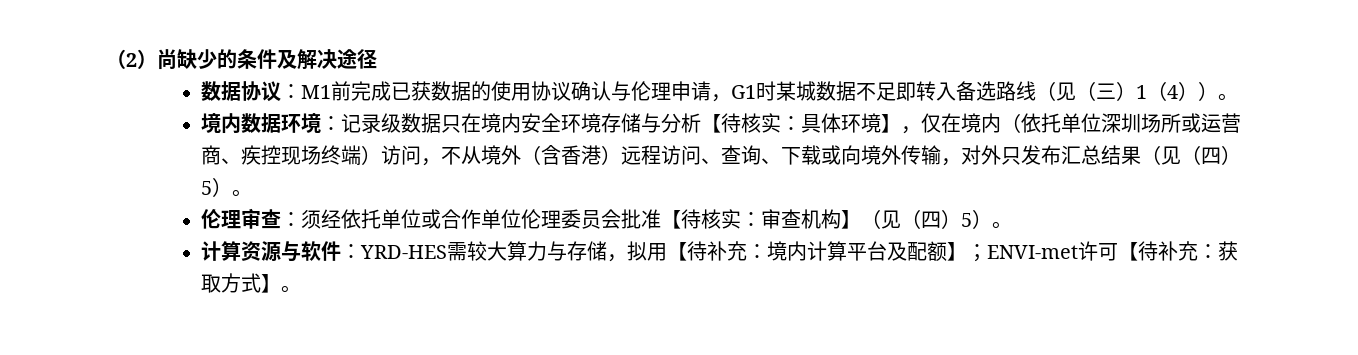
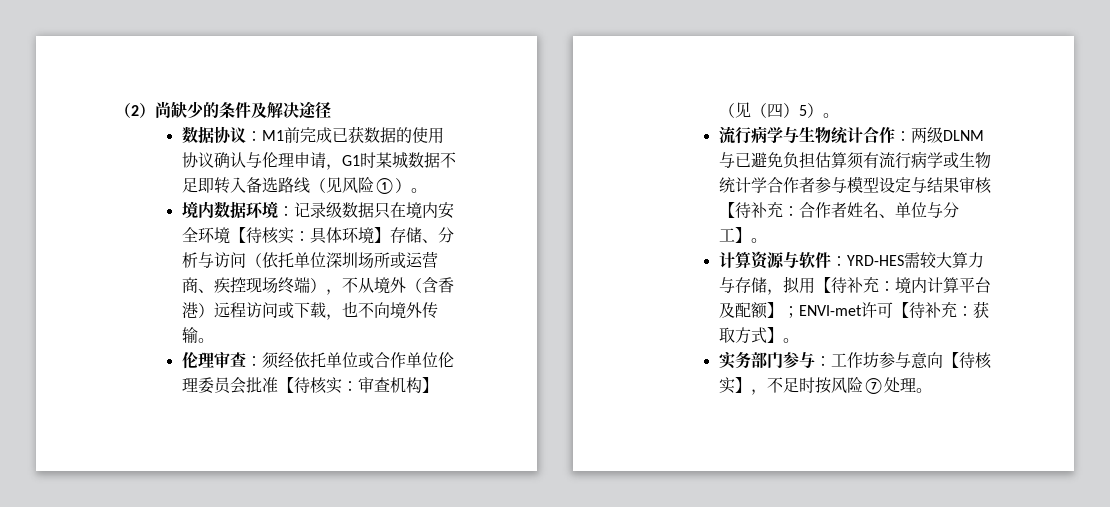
[1075,81,1198,101] （三）1（4） -> [341,177,395,194] 风险①
[600,113,701,133] 存储与分析 -> (230, 235) none
[900,113,1001,134] ，仅在境内 -> [389,227,454,243] [181,252,246,268] 存储、分析与访问
[380,145,421,165] 访问 -> (326, 285) none
[700,145,1241,166] [200,177,232,197] 、查询、下载或向境外传输，对外只发布汇总结果（见（四）5） -> [277,301,438,320] [181,327,198,343] 或下载，也不向境外传输
(1012, 225) none -> [718,126,984,144] [718,151,991,169] [718,176,992,194] [718,202,959,218] [718,227,767,243] // 流行病学与生物统计合作：两级DLNM与已避免负担估算须有流行病学或生物统计学合作者参与模型设定与结果审核【待补充：合作者姓名、单位与分工】。
(301, 289) none -> [718,351,992,369] [718,377,932,395] // 实务部门参与：工作坊参与意向【待核实】，不足时按风险⑦处理。

